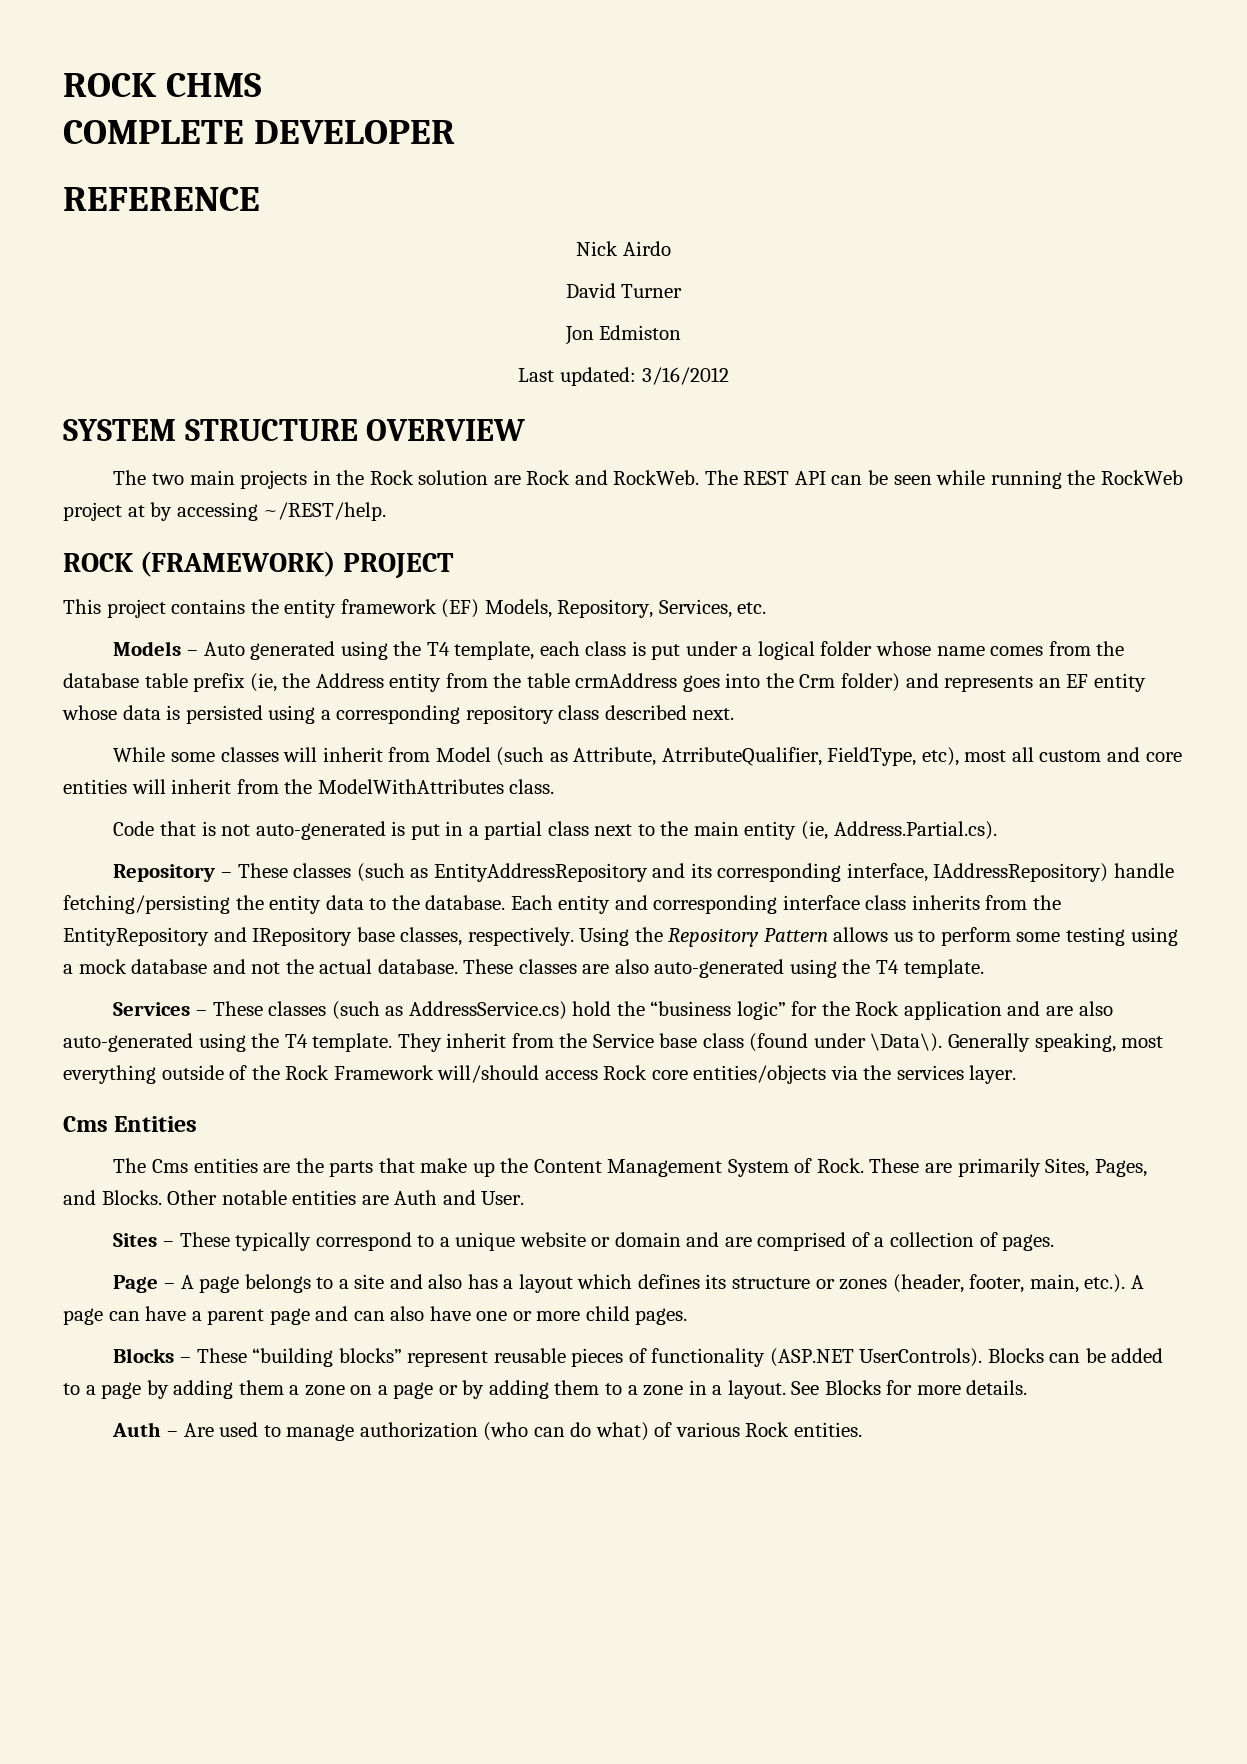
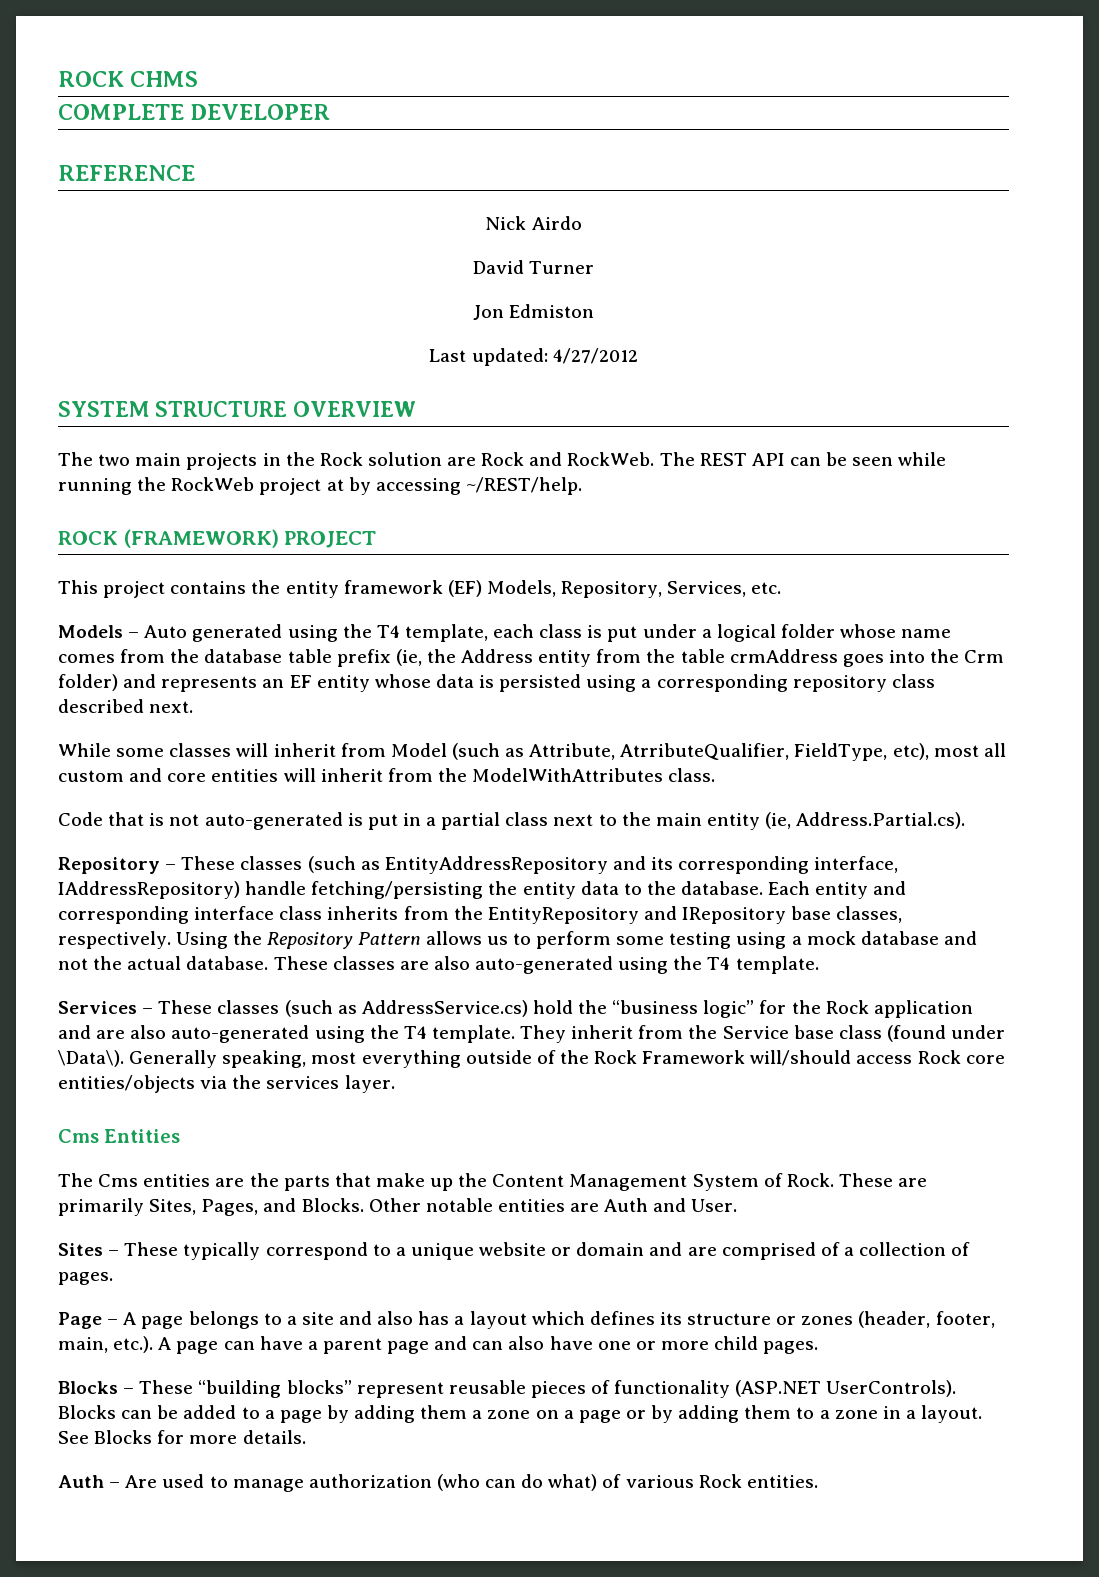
[641,367,729,385] 3/16/2012 -> [552,348,638,364] 4/27/2012

